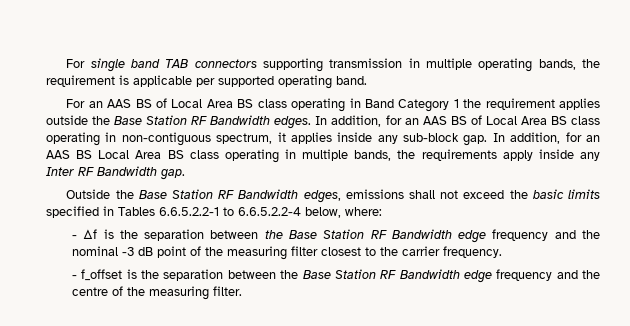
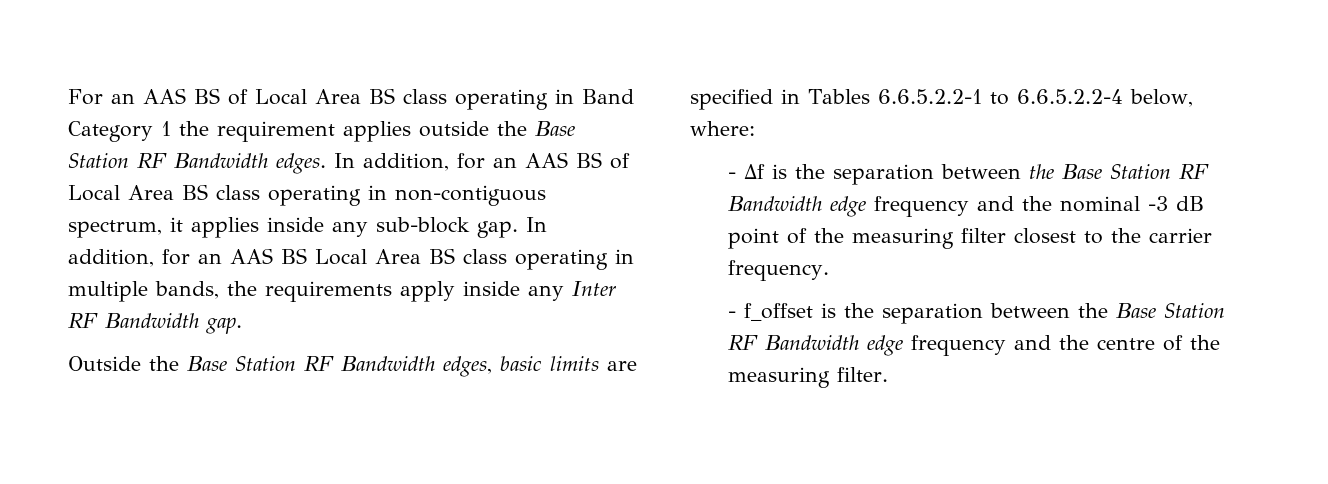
[66,58,600,72] [46,75,367,89] [66,99,86,108] For single band TAB connectors supporting transmission in multiple operating bands, the requirement is applicable per supported operating band. // For -> [68,89,103,105] For
[345,189,528,199] emissions shall not exceed the -> (492, 366) none
(600, 194) none -> [607,361,637,371] are

